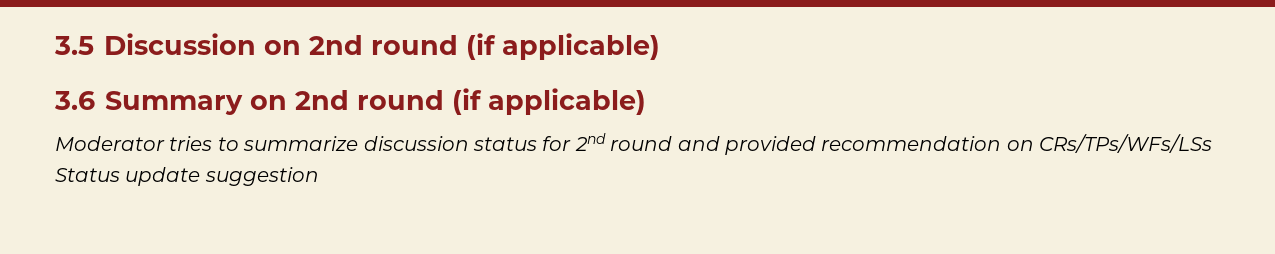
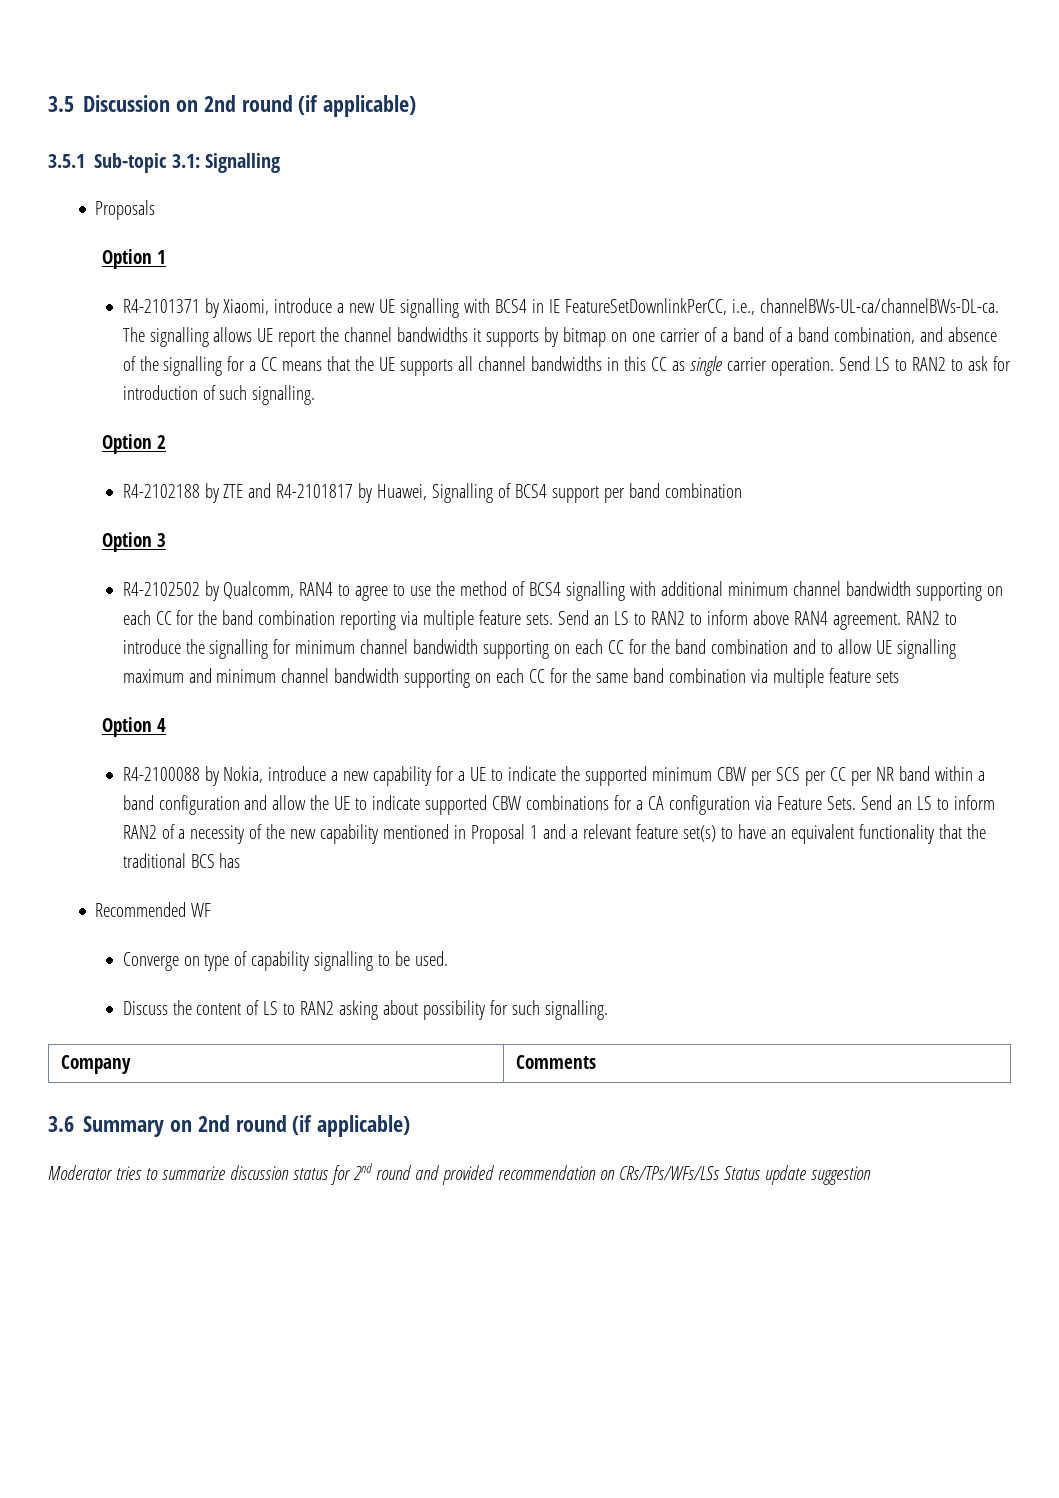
(660, 46) none -> [48,153,281,173] [95,200,156,220] [102,249,167,269] [122,298,1000,318] [122,327,998,347] [122,356,1012,376] [122,385,316,405] [102,434,167,454] [122,483,743,503] [102,532,167,552] [122,581,1004,601] [122,610,958,630] [122,639,957,659] [122,668,900,688] [102,717,167,737] [122,766,986,786] [122,795,996,815] [122,824,987,844] [122,853,241,868] [95,902,212,917] [122,951,449,971] [122,1000,609,1020] [61,1055,132,1074] [516,1055,597,1069] // 3.5.1 Sub-topic 3.1: Signalling // Proposals // Option 1 // R4-2101371 by Xiaomi, introduce a new UE signalling with BCS4 in IE FeatureSetDownlinkPerCC, i.e., channelBWs-UL-ca/channelBWs-DL-ca. The signalling allows UE report the channel bandwidths it supports by bitmap on one carrier of a band of a band combination, and absence of the signalling for a CC means that the UE supports all channel bandwidths in this CC as single carrier operation. Send LS to RAN2 to ask for introduction of such signalling. // Option 2 // R4-2102188 by ZTE and R4-2101817 by Huawei, Signalling of BCS4 support per band combination // Option 3 // R4-2102502 by Qualcomm, RAN4 to agree to use the method of BCS4 signalling with additional minimum channel bandwidth supporting on each CC for the band combination reporting via multiple feature sets. Send an LS to RAN2 to inform above RAN4 agreement. RAN2 to introduce the signalling for minimum channel bandwidth supporting on each CC for the band combination and to allow UE signalling maximum and minimum channel bandwidth supporting on each CC for the same band combination via multiple feature sets // Option 4 // R4-2100088 by Nokia, introduce a new capability for a UE to indicate the supported minimum CBW per SCS per CC per NR band within a band configuration and allow the UE to indicate supported CBW combinations for a CA configuration via Feature Sets. Send an LS to inform RAN2 of a necessity of the new capability mentioned in Proposal 1 and a relevant feature set(s) to have an equivalent functionality that the traditional BCS has // Recommended WF // Converge on type of capability signalling to be used. // Discuss the content of LS to RAN2 asking about possibility for such signalling. // Company | Comments

